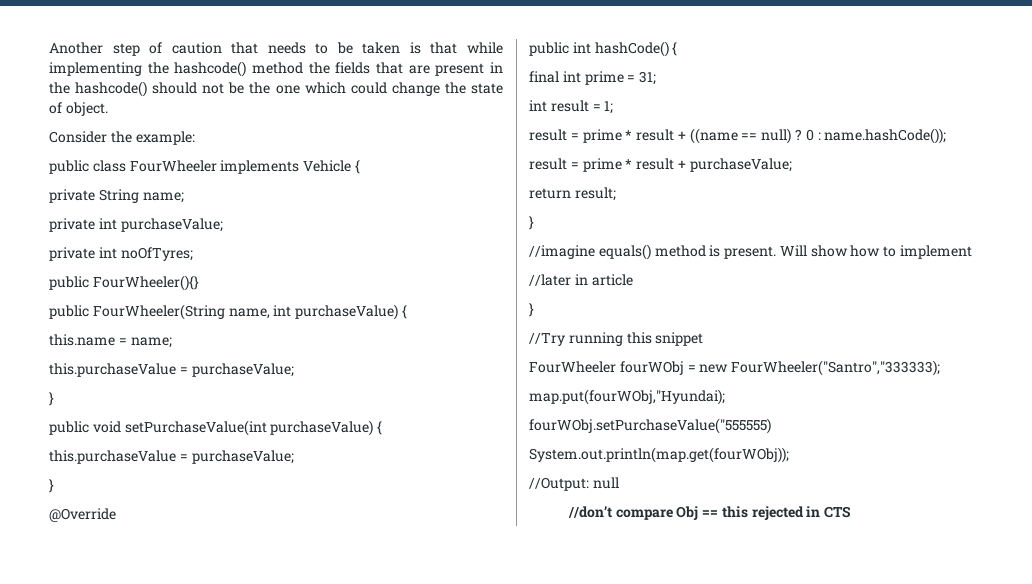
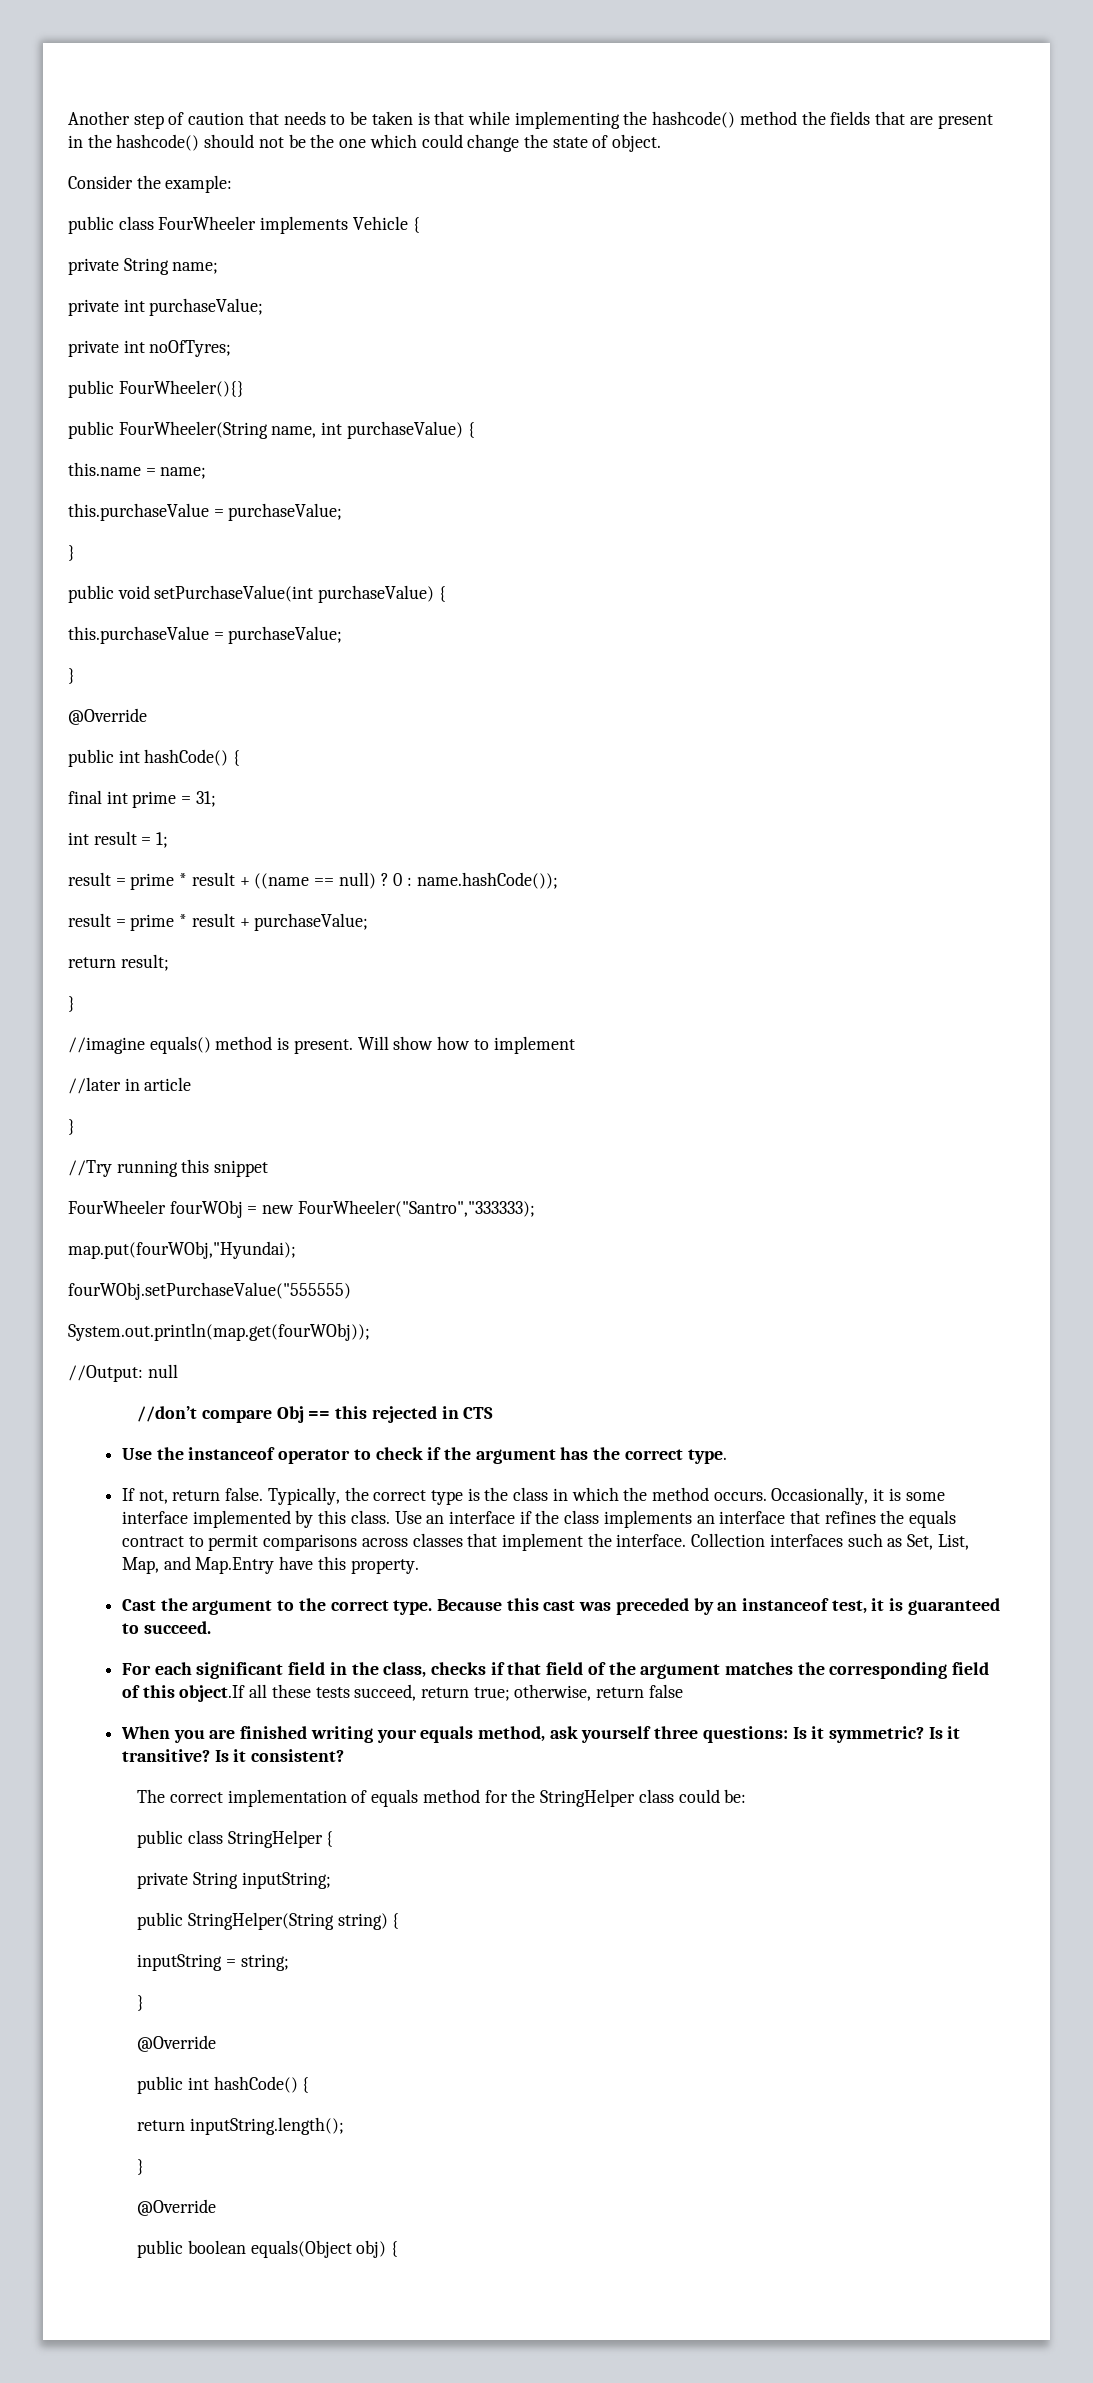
(852, 512) none -> [121,1447,727,1464] [121,1487,945,1505] [121,1510,957,1528] [121,1533,969,1551] [121,1556,419,1574] [121,1598,1000,1615] [121,1621,211,1634] [121,1662,990,1679] [121,1684,683,1702] [120,1726,961,1743] [121,1749,345,1762] [137,1789,747,1807] [137,1830,334,1848] [137,1872,331,1889] [137,1912,400,1930] [137,1954,289,1971] [137,1995,145,2011] [137,2035,217,2052] [137,2076,310,2094] [137,2117,344,2135] [137,2159,145,2175] [137,2199,217,2216] [137,2240,399,2258] // Use the instanceof operator to check if the argument has the correct type. // If not, return false. Typically, the correct type is the class in which the method occurs. Occasionally, it is some interface implemented by this class. Use an interface if the class implements an interface that refines the equals contract to permit comparisons across classes that implement the interface. Collection interfaces such as Set, List, Map, and Map.Entry have this property. // Cast the argument to the correct type. Because this cast was preceded by an instanceof test, it is guaranteed to succeed. // For each significant field in the class, checks if that field of the argument matches the corresponding field of this object.If all these tests succeed, return true; otherwise, return false // When you are finished writing your equals method, ask yourself three questions: Is it symmetric? Is it transitive? Is it consistent? // The correct implementation of equals method for the StringHelper class could be: // public class StringHelper { // private String inputString; // public StringHelper(String string) { // inputString = string; // } // @Override // public int hashCode() { // return inputString.length(); // } // @Override // public boolean equals(Object obj) {

